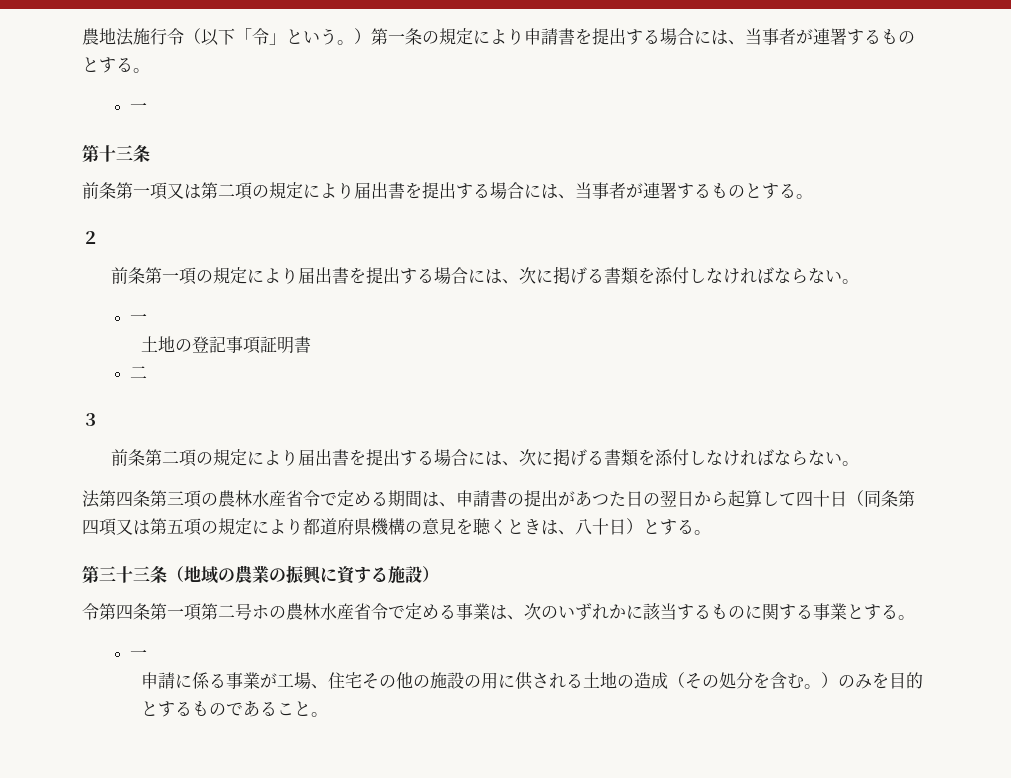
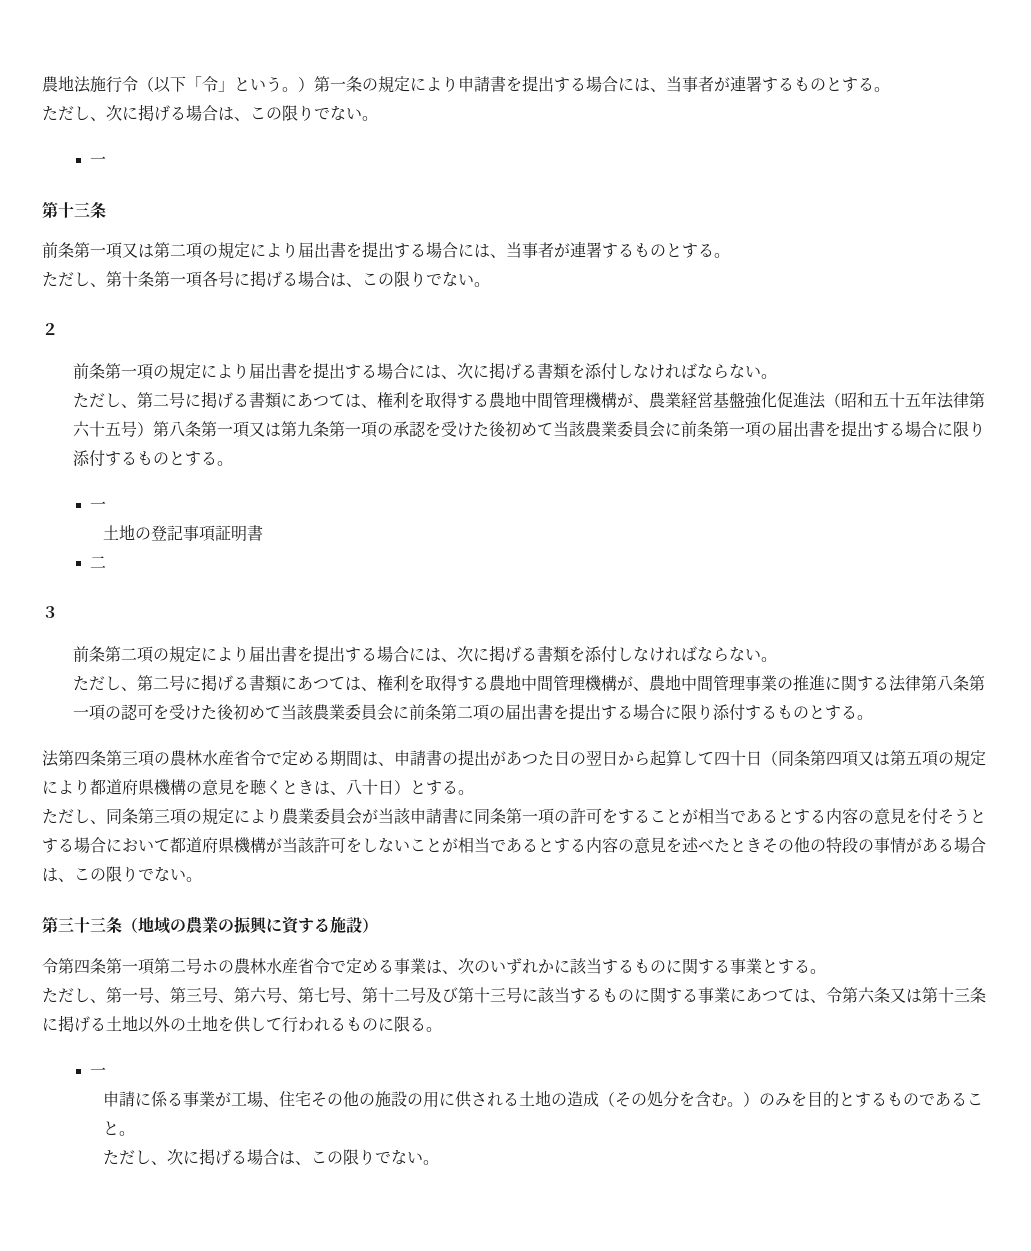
(150, 70) none -> [42,104,378,121] // ただし、次に掲げる場合は、この限りでない。
(813, 196) none -> [42,270,490,288] // ただし、第十条第一項各号に掲げる場合は、この限りでない。
(860, 281) none -> [72,391,985,409] [72,420,985,438] [72,450,233,467] // ただし、第二号に掲げる書類にあつては、権利を取得する農地中間管理機構が、農業経営基盤強化促進法（昭和五十五年法律第六十五号）第八条第一項又は第九条第一項の承認を受けた後初めて当該農業委員会に前条第一項の届出書を提出する場合に限り添付するものとする。
(860, 463) none -> [72,674,985,692] [72,703,873,721] // ただし、第二号に掲げる書類にあつては、権利を取得する農地中間管理機構が、農地中間管理事業の推進に関する法律第八条第一項の認可を受けた後初めて当該農業委員会に前条第二項の届出書を提出する場合に限り添付するものとする。
(711, 532) none -> [42,808,986,825] [42,837,986,854] [42,866,202,882] // ただし、同条第三項の規定により農業委員会が当該申請書に同条第一項の許可をすることが相当であるとする内容の意見を付そうとする場合において都道府県機構が当該許可をしないことが相当であるとする内容の意見を述べたときその他の特段の事情がある場合は、この限りでない。
(915, 617) none -> [42,987,986,1004] [42,1015,442,1033] // ただし、第一号、第三号、第六号、第七号、第十二号及び第十三号に該当するものに関する事業にあつては、令第六条又は第十三条に掲げる土地以外の土地を供して行われるものに限る。
(328, 714) none -> [103,1148,440,1165] // ただし、次に掲げる場合は、この限りでない。

